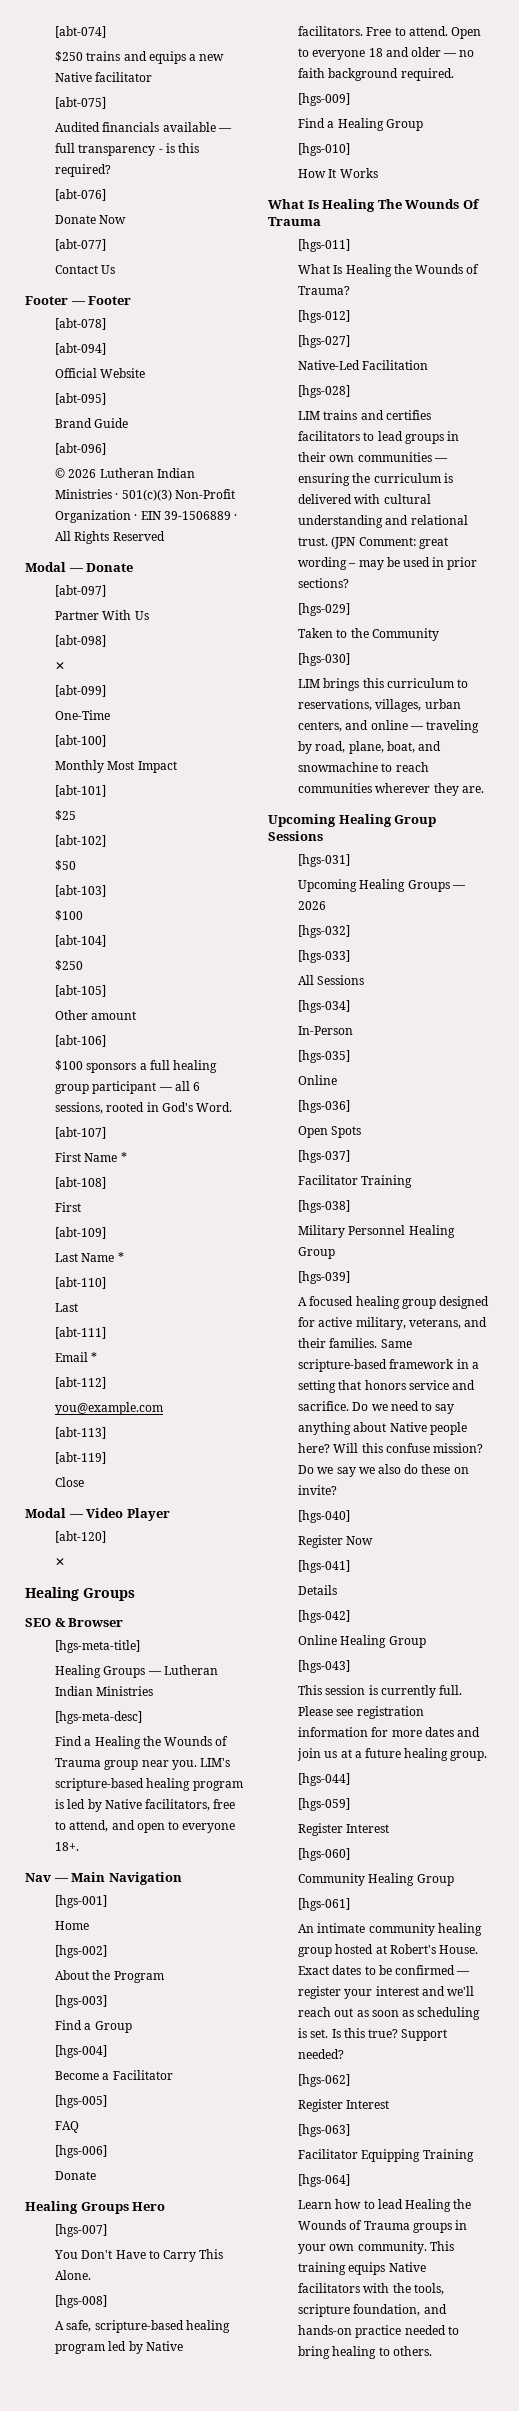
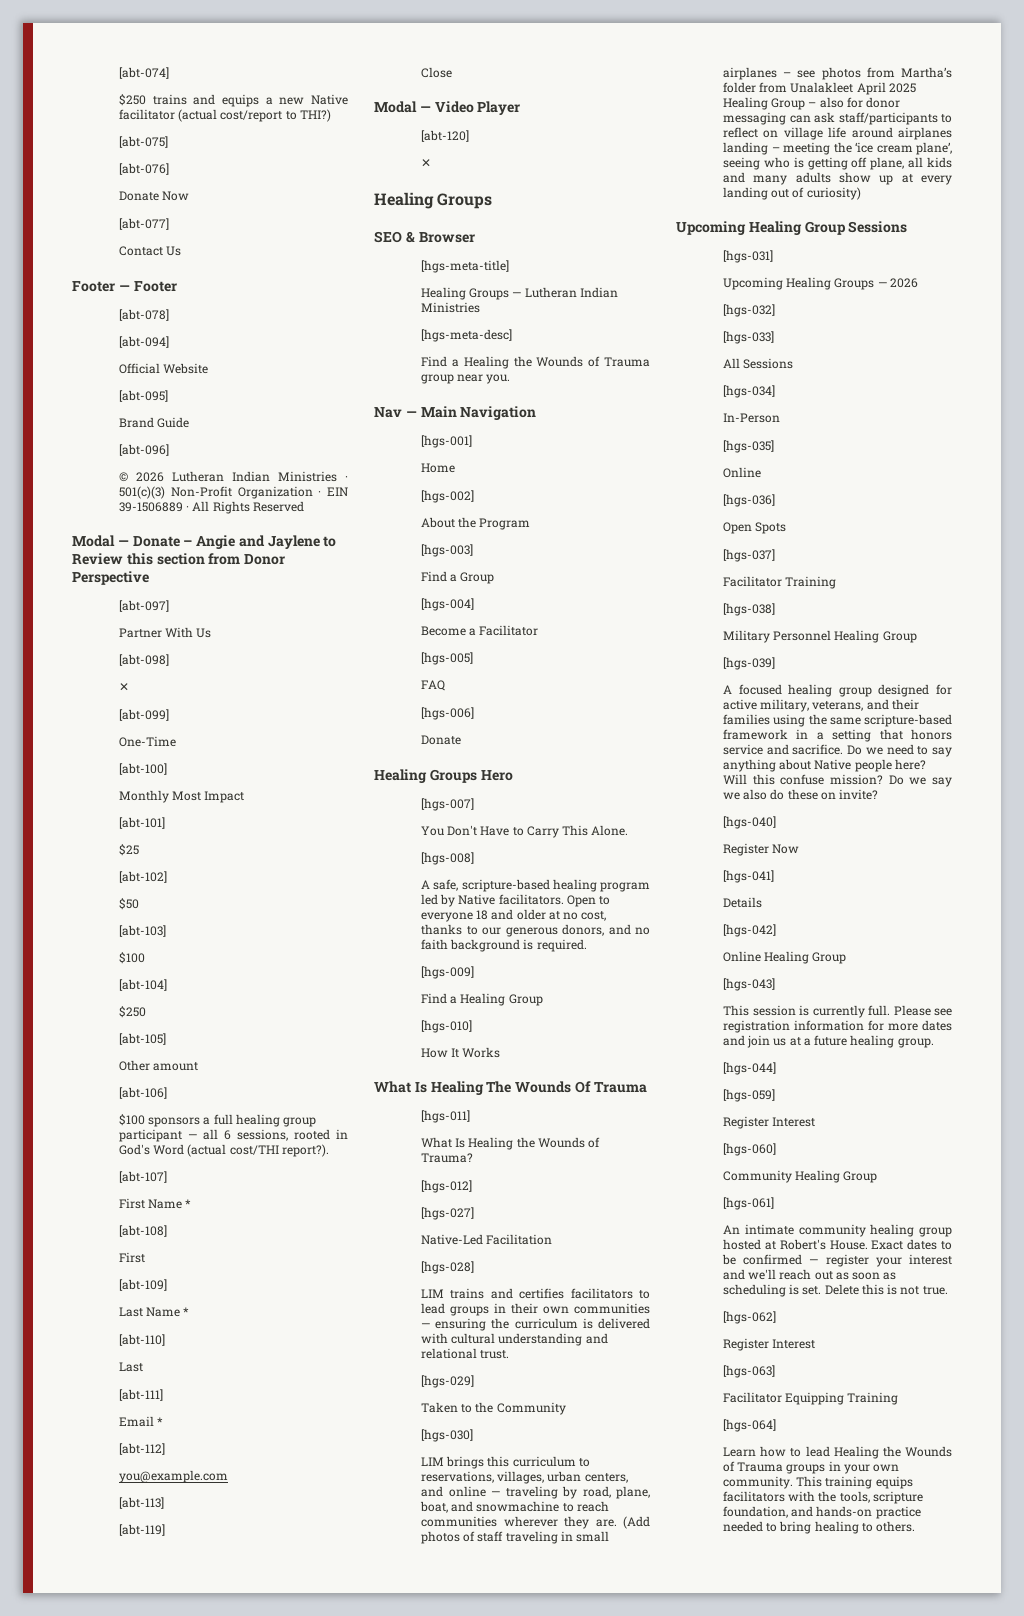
[55,97,107,109] [55,122,232,132] [55,143,199,156] [55,164,112,177] // [abt-075] // Audited financials available — full transparency - is this required? -> [178,109,331,122] [118,136,168,148] (actual cost/report to THI?) // [abt-075]
(134, 567) none -> [183,535,337,549] [72,553,286,565] [72,571,149,585] – Angie and Jaylene to Review this section from Donor Perspective
[195,1102,232,1112] Word. -> [153,1144,329,1157] Word (actual cost/THI report?).
[199,1758,230,1767] [55,1778,243,1791] [55,1799,236,1812] [55,1820,236,1833] [55,1842,80,1851] LIM's scripture-based healing program is led by Native facilitators, free to attend, and open to everyone 18+. -> (511, 379) none
[366,26,448,36] Free to attend. -> (564, 899) none
[443,53,458,57] — -> [548,911,607,921] [420,924,631,937] at no cost, thanks to our generous donors, and
(399, 74) none -> [523,939,534,950] is
[331,536,448,549] [298,557,478,570] [298,578,350,588] (JPN Comment: great wording – may be used in prior sections? -> (510, 1354) none
(484, 789) none -> [623,1516,650,1529] [420,1531,610,1544] [722,67,952,80] [722,82,916,95] [722,97,901,110] [722,112,952,125] [722,127,952,140] [722,142,952,155] [722,157,952,170] [722,172,952,185] [722,187,861,200] (Add photos of staff traveling in small airplanes – see photos from Martha’s folder from Unalakleet April 2025 Healing Group – also for donor messaging can ask staff/participants to reflect on village life around airplanes landing – meeting the ‘ice cream plane’, seeing who is getting off plane, all kids and many adults show up at every landing out of curiosity)
[329,1338,412,1348] families. Same -> [722,714,861,727] families using the same
[331,2028,448,2041] [298,2049,345,2059] Is this true? Support needed? -> [824,1284,948,1295] Delete this is not true.
[388,2262,426,2272] Native -> (913, 1482) none

